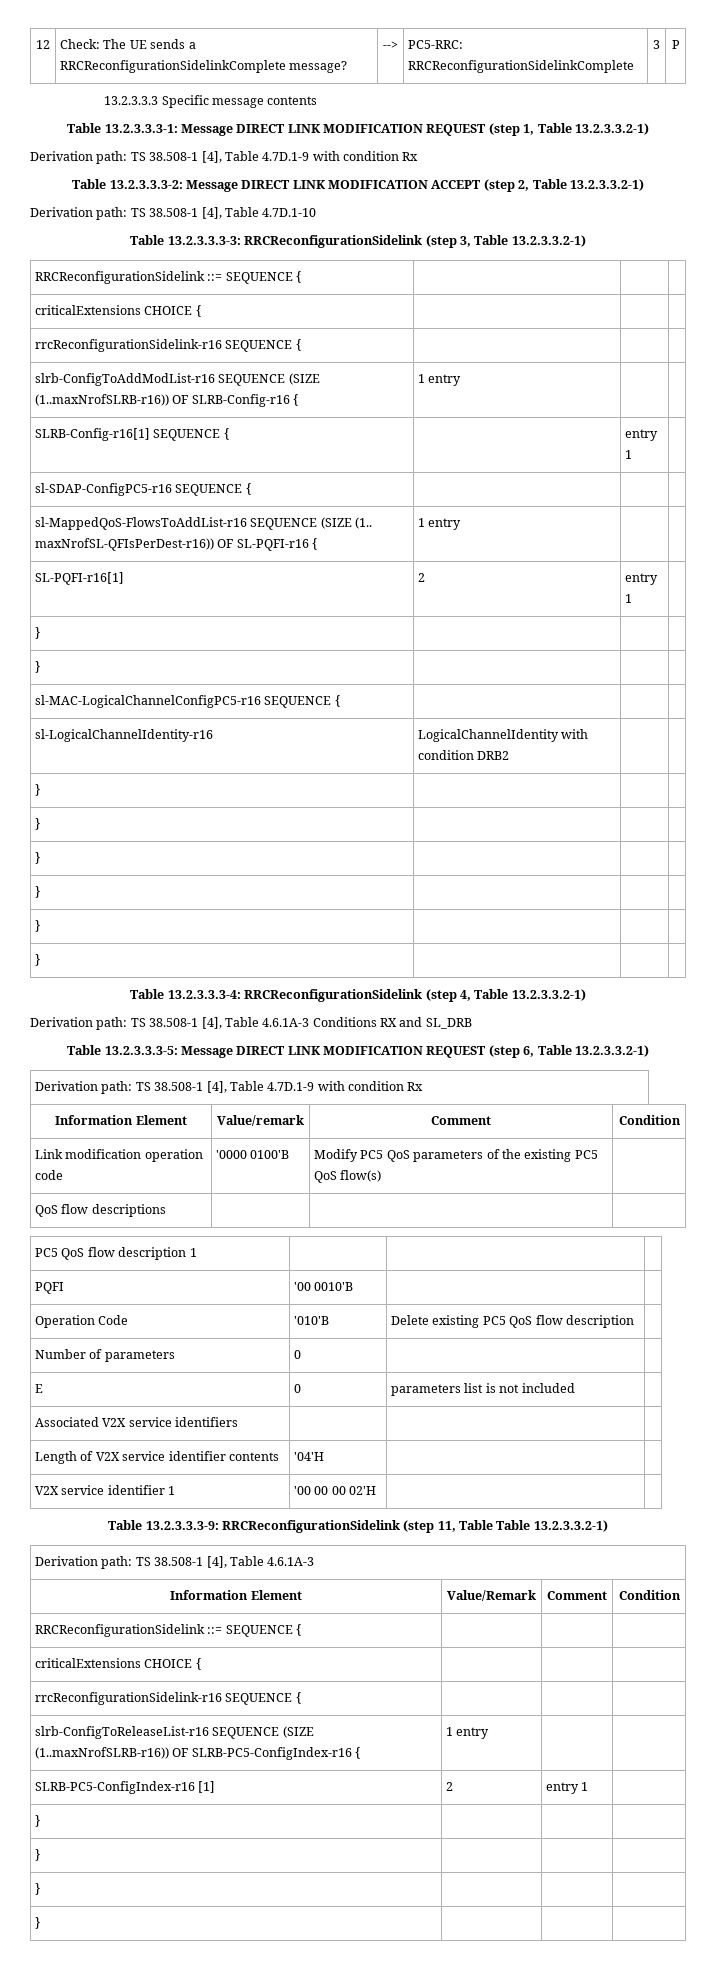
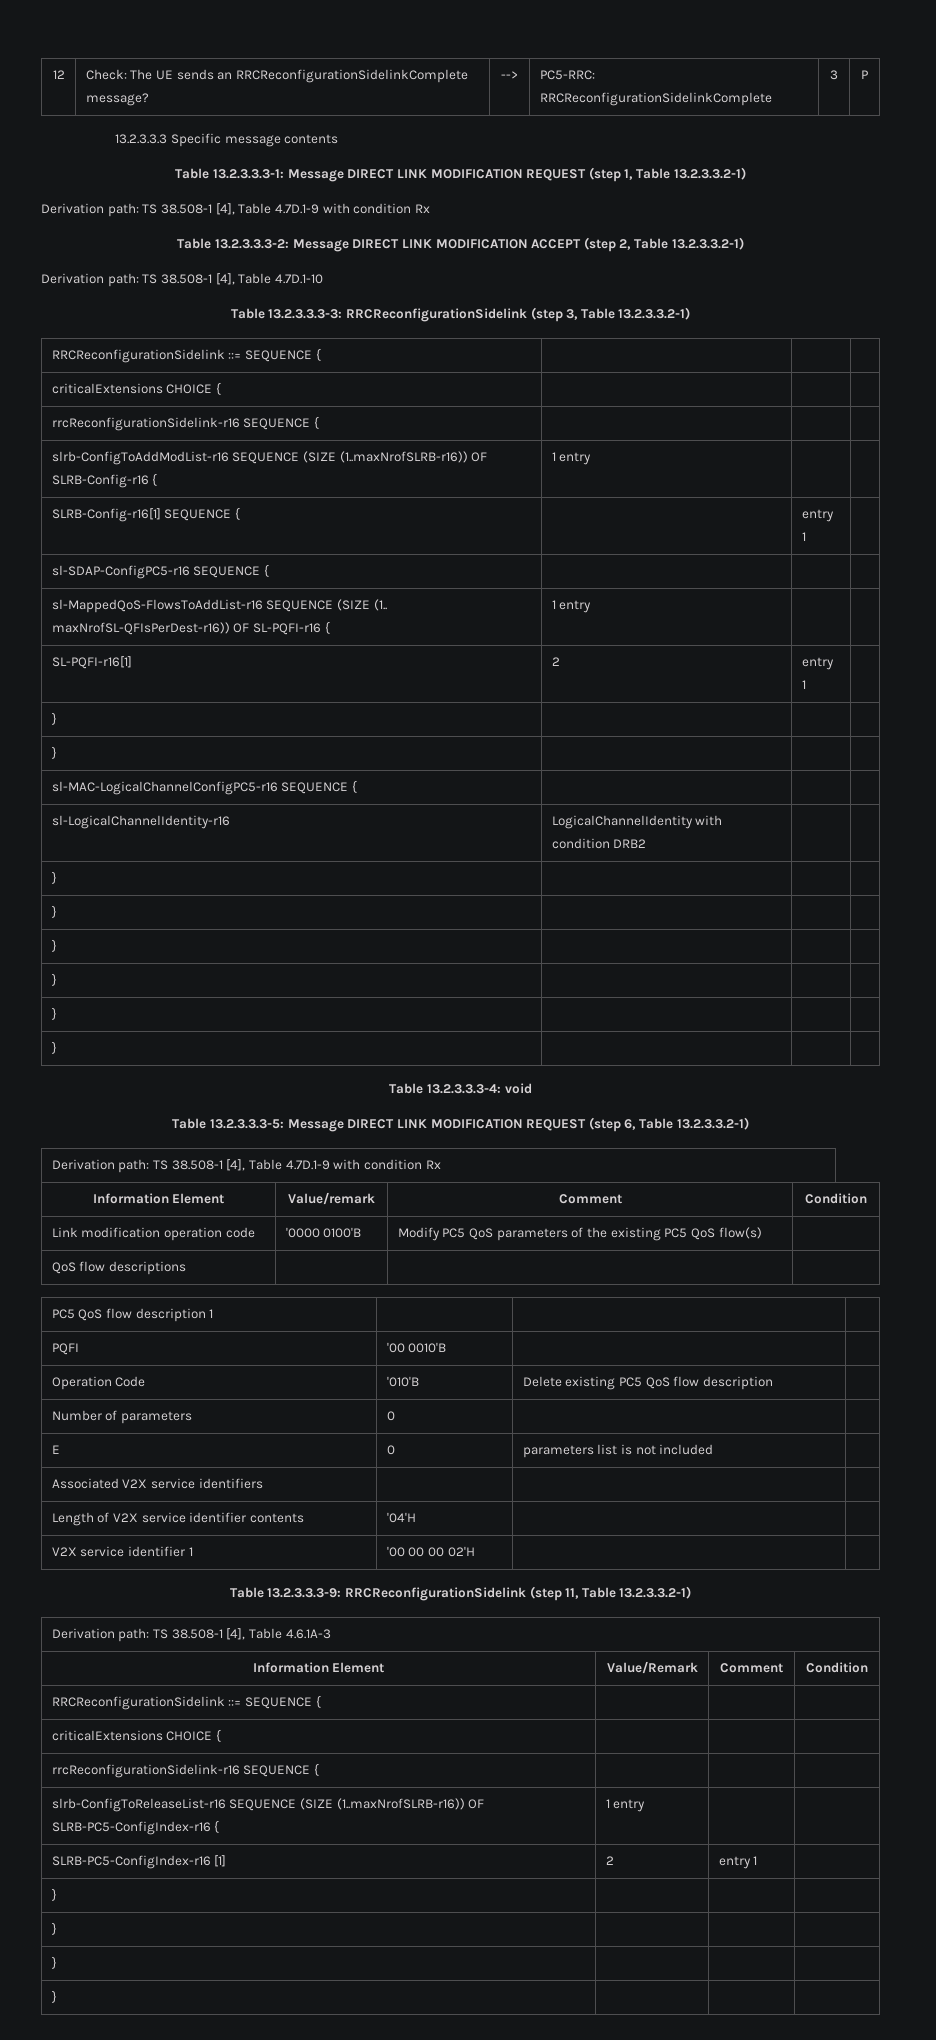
[188,42,196,49] a -> [217,72,233,80] an
[244,989,586,1002] [30,1017,472,1030] RRCReconfigurationSidelink (step 4, Table 13.2.3.3.2-1) // Derivation path: TS 38.508-1 [4], Table 4.6.1A-3 Conditions RX and SL_DRB -> [504,1083,532,1094] void
[496,1520,531,1530] Table -> (616, 1592) none

